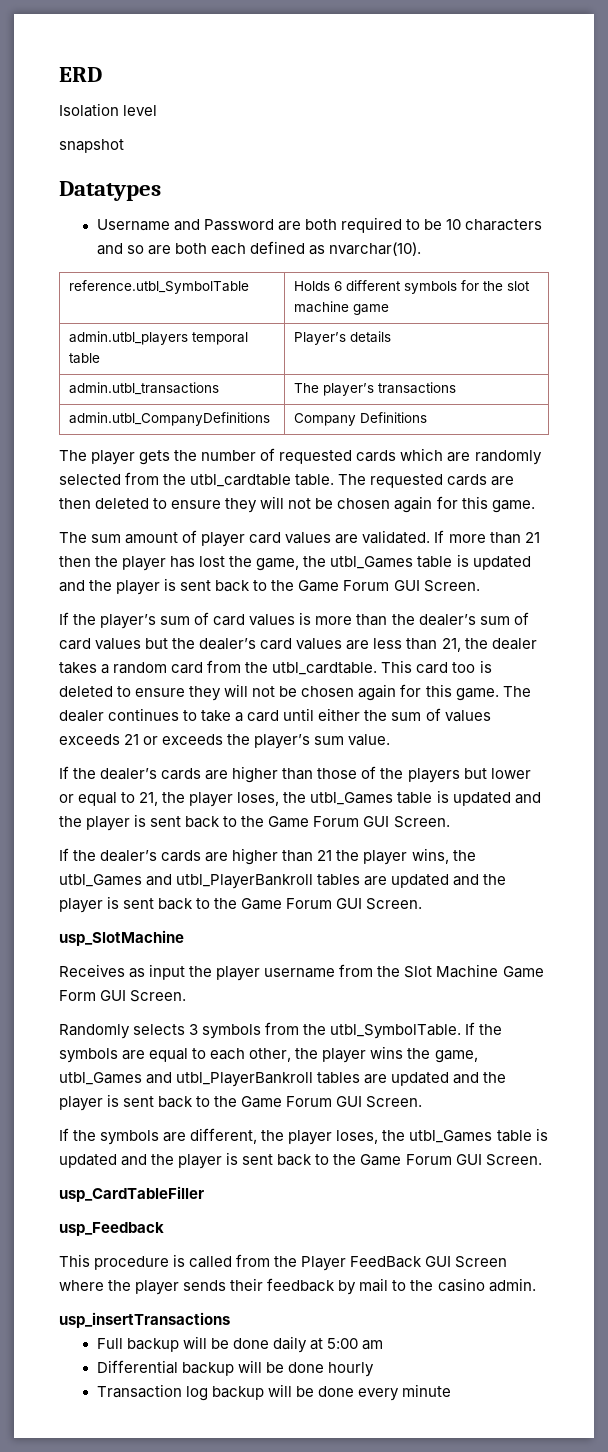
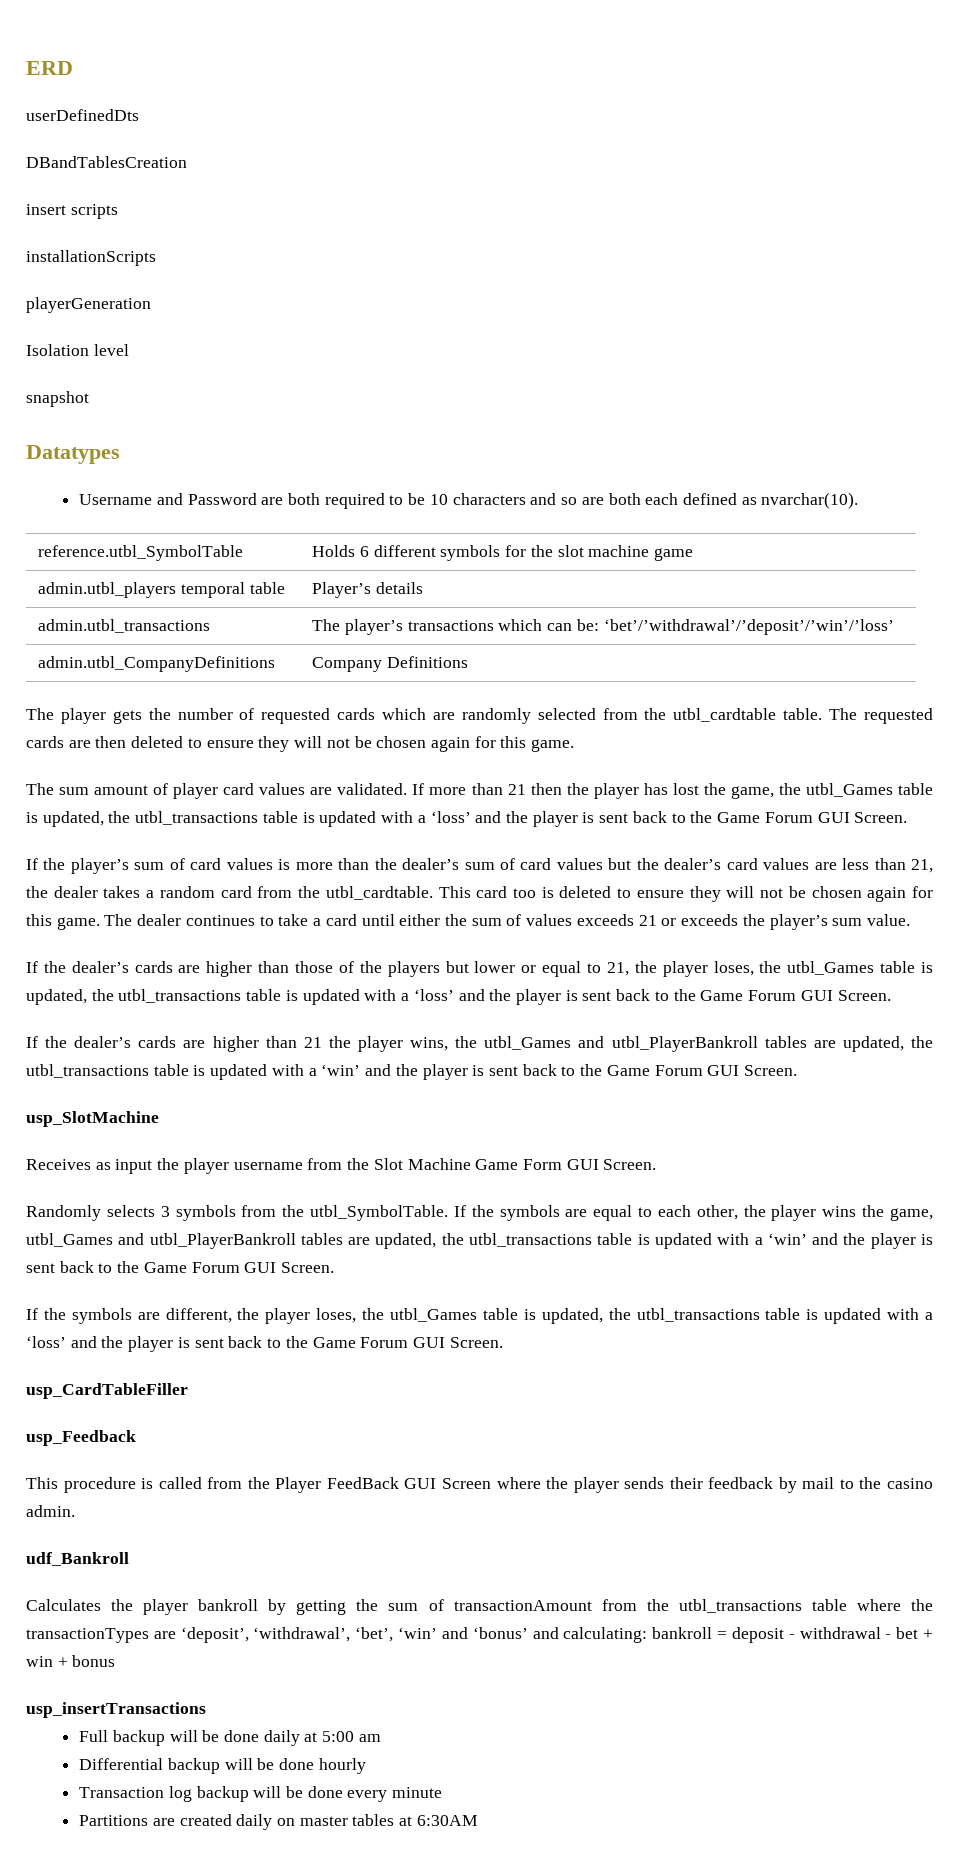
(102, 74) none -> [26,109,139,121] [26,156,187,168] [26,204,118,219] [26,250,156,266] [26,297,151,313] // userDefinedDts // DBandTablesCreation // insert scripts // installationScripts // playerGeneration
(456, 388) none -> [498,619,894,635] which can be: ‘bet’/’withdrawal’/’deposit’/’win’/’loss’
[472,556,531,570] updated -> [42,811,471,827] updated, the utbl_transactions table is updated with a ‘loss’
[452,792,511,806] updated -> [26,989,454,1005] updated, the utbl_transactions table is updated with a ‘loss’
[391,874,450,888] updated -> [842,1036,933,1052] [26,1064,361,1080] updated, the utbl_transactions table is updated with a ‘win’
[391,1072,450,1086] updated -> [375,1233,807,1249] updated, the utbl_transactions table is updated with a ‘win’
[59,1154,117,1168] updated -> [541,1308,934,1324] [26,1336,66,1348] updated, the utbl_transactions table is updated with a ‘loss’
(536, 1285) none -> [26,1552,129,1566] [26,1599,934,1615] [26,1627,934,1643] [26,1655,116,1667] // udf_Bankroll // Calculates the player bankroll by getting the sum of transactionAmount from the utbl_transactions table where the transactionTypes are ‘deposit’, ‘withdrawal’, ‘bet’, ‘win’ and ‘bonus’ and calculating: bankroll = deposit - withdrawal - bet + win + bonus
(451, 1390) none -> [79,1814,478,1830] // Partitions are created daily on master tables at 6:30AM

